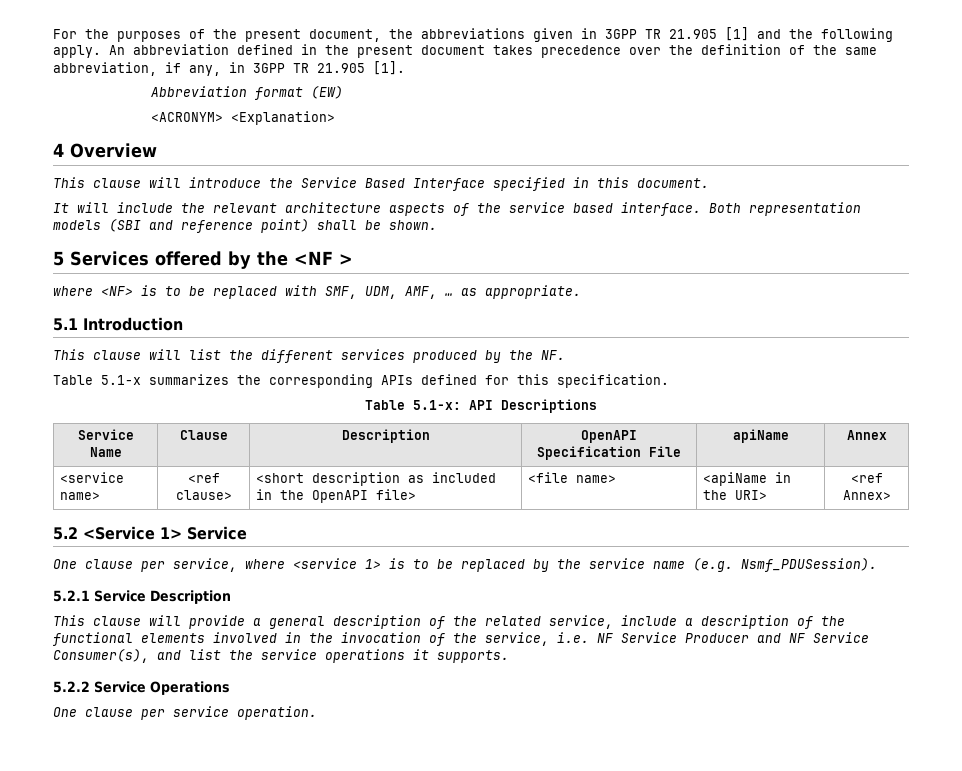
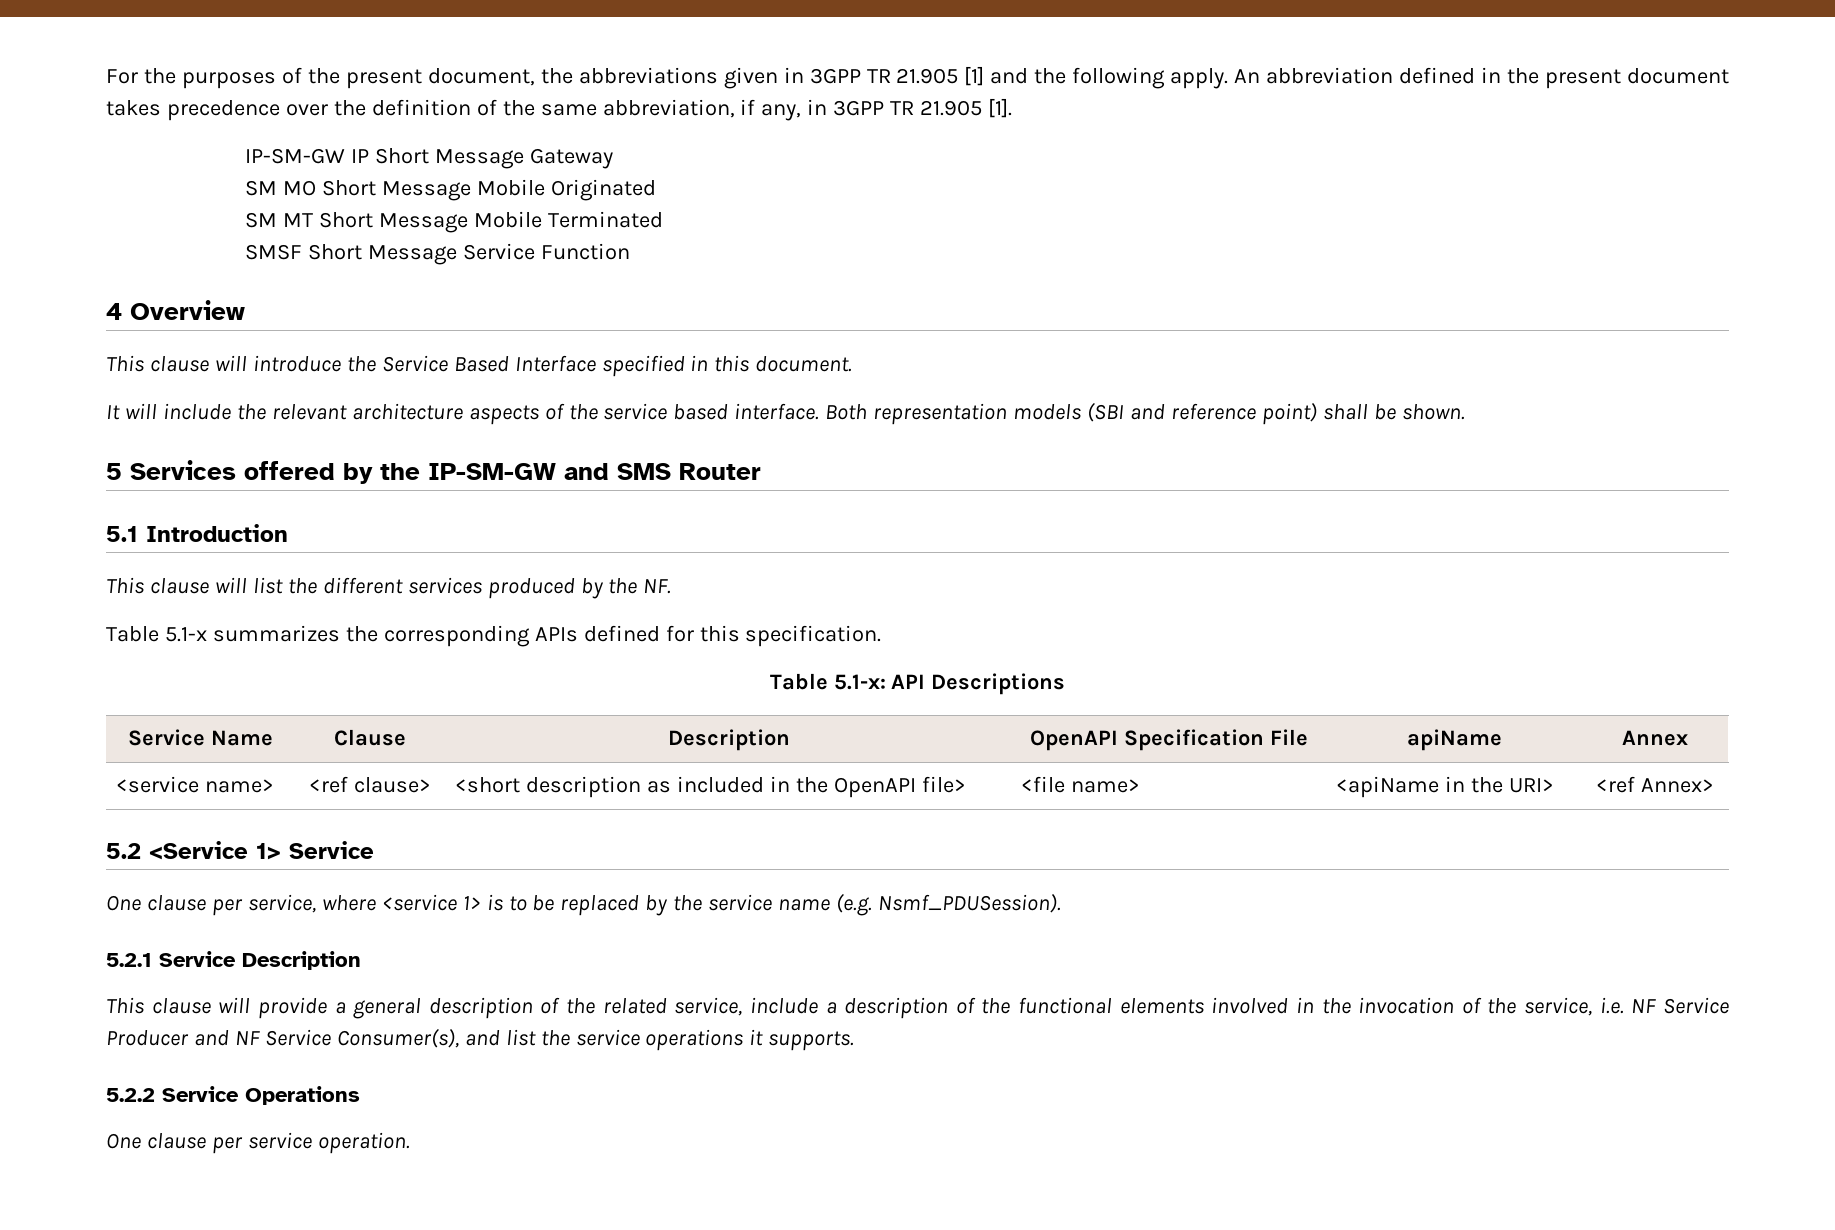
[151,86,344,100] [151,111,336,125] Abbreviation format (EW) // <ACRONYM> <Explanation> -> [245,148,614,169] [245,179,657,201] [245,211,664,233] [245,243,631,265] IP-SM-GW IP Short Message Gateway // SM MO Short Message Mobile Originated // SM MT Short Message Mobile Terminated // SMSF Short Message Service Function
[294,251,353,265] [53,285,581,299] <NF > // where <NF> is to be replaced with SMF, UDM, AMF, … as appropriate. -> [428,463,761,480] IP-SM-GW and SMS Router

